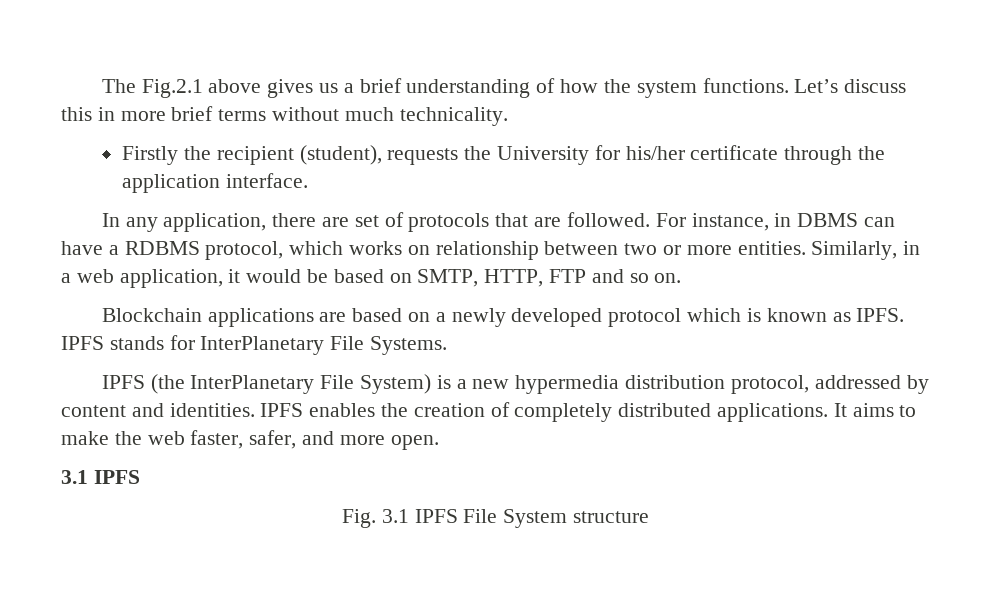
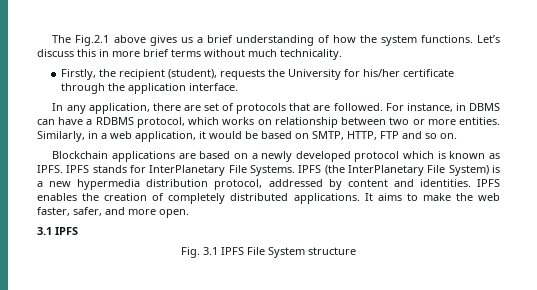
[122,146,179,165] Firstly -> [61,69,97,80] Firstly,
(448, 345) // -> (295, 170) none

